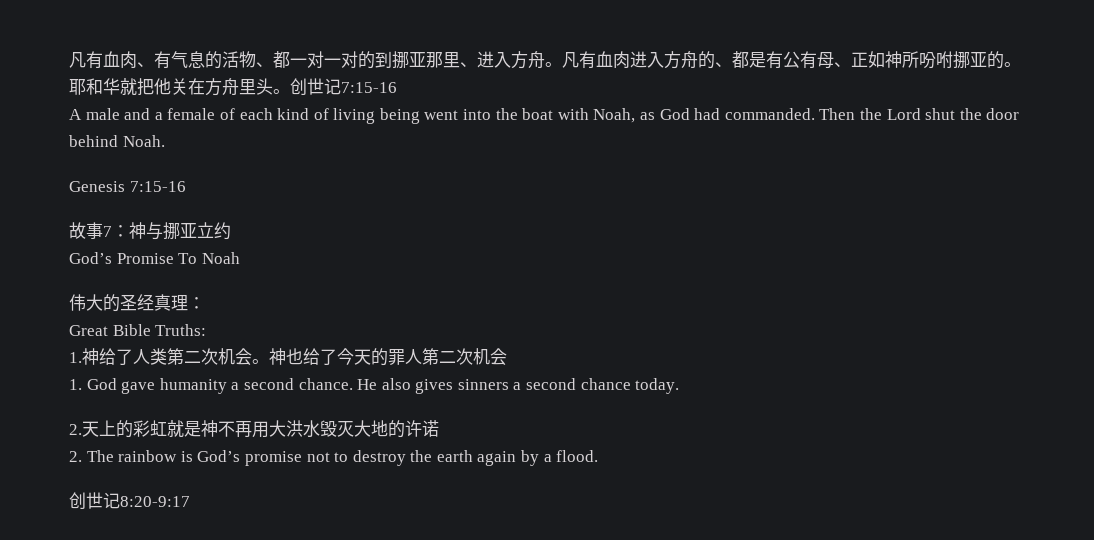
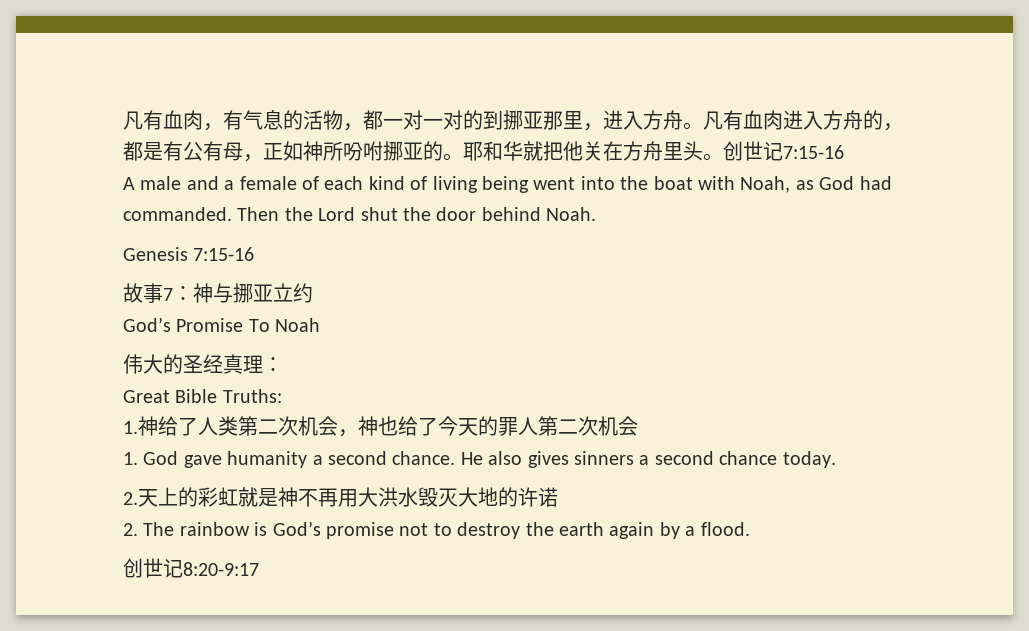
[69,51,154,69] 凡有血肉、 -> [123,110,223,131] 凡有血肉，
[256,62,273,67] 、 -> [343,123,363,131] ，
[460,62,477,67] 、 -> [583,123,603,131] ，
[715,62,732,67] 、 -> [883,123,903,131] ，
[834,62,851,67] 、 -> [243,154,263,162] ，
[252,359,269,364] 。 -> [338,429,358,437] ，

